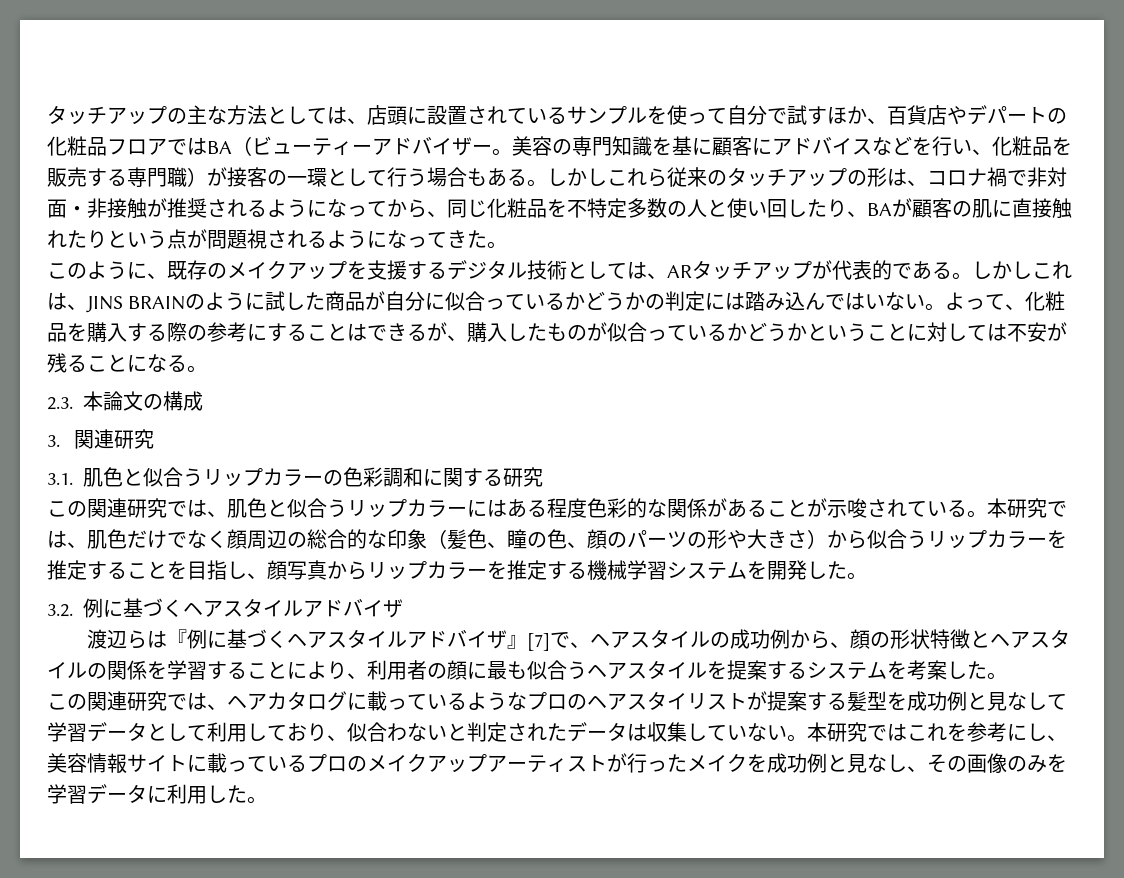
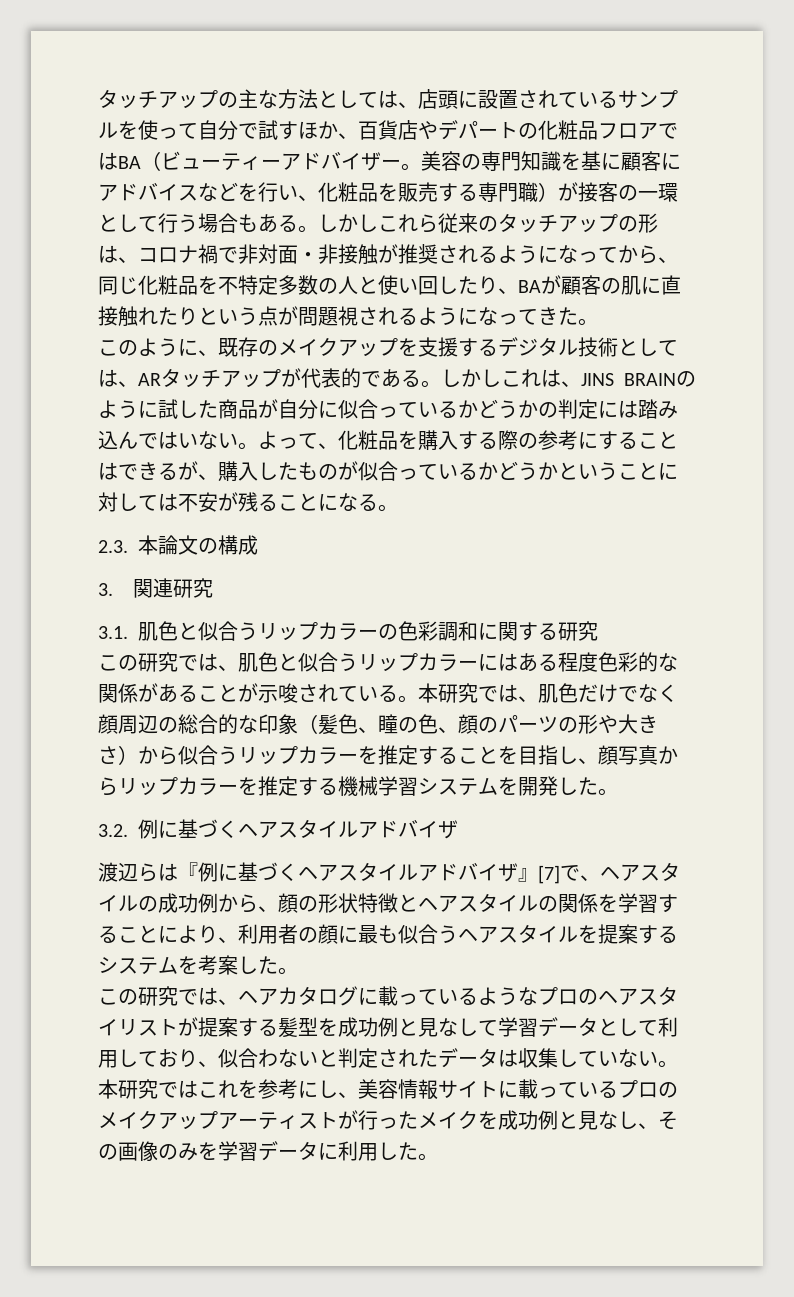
[87,498,127,518] 関連 -> (138, 663) none
[87,691,127,711] 関連 -> (138, 997) none

